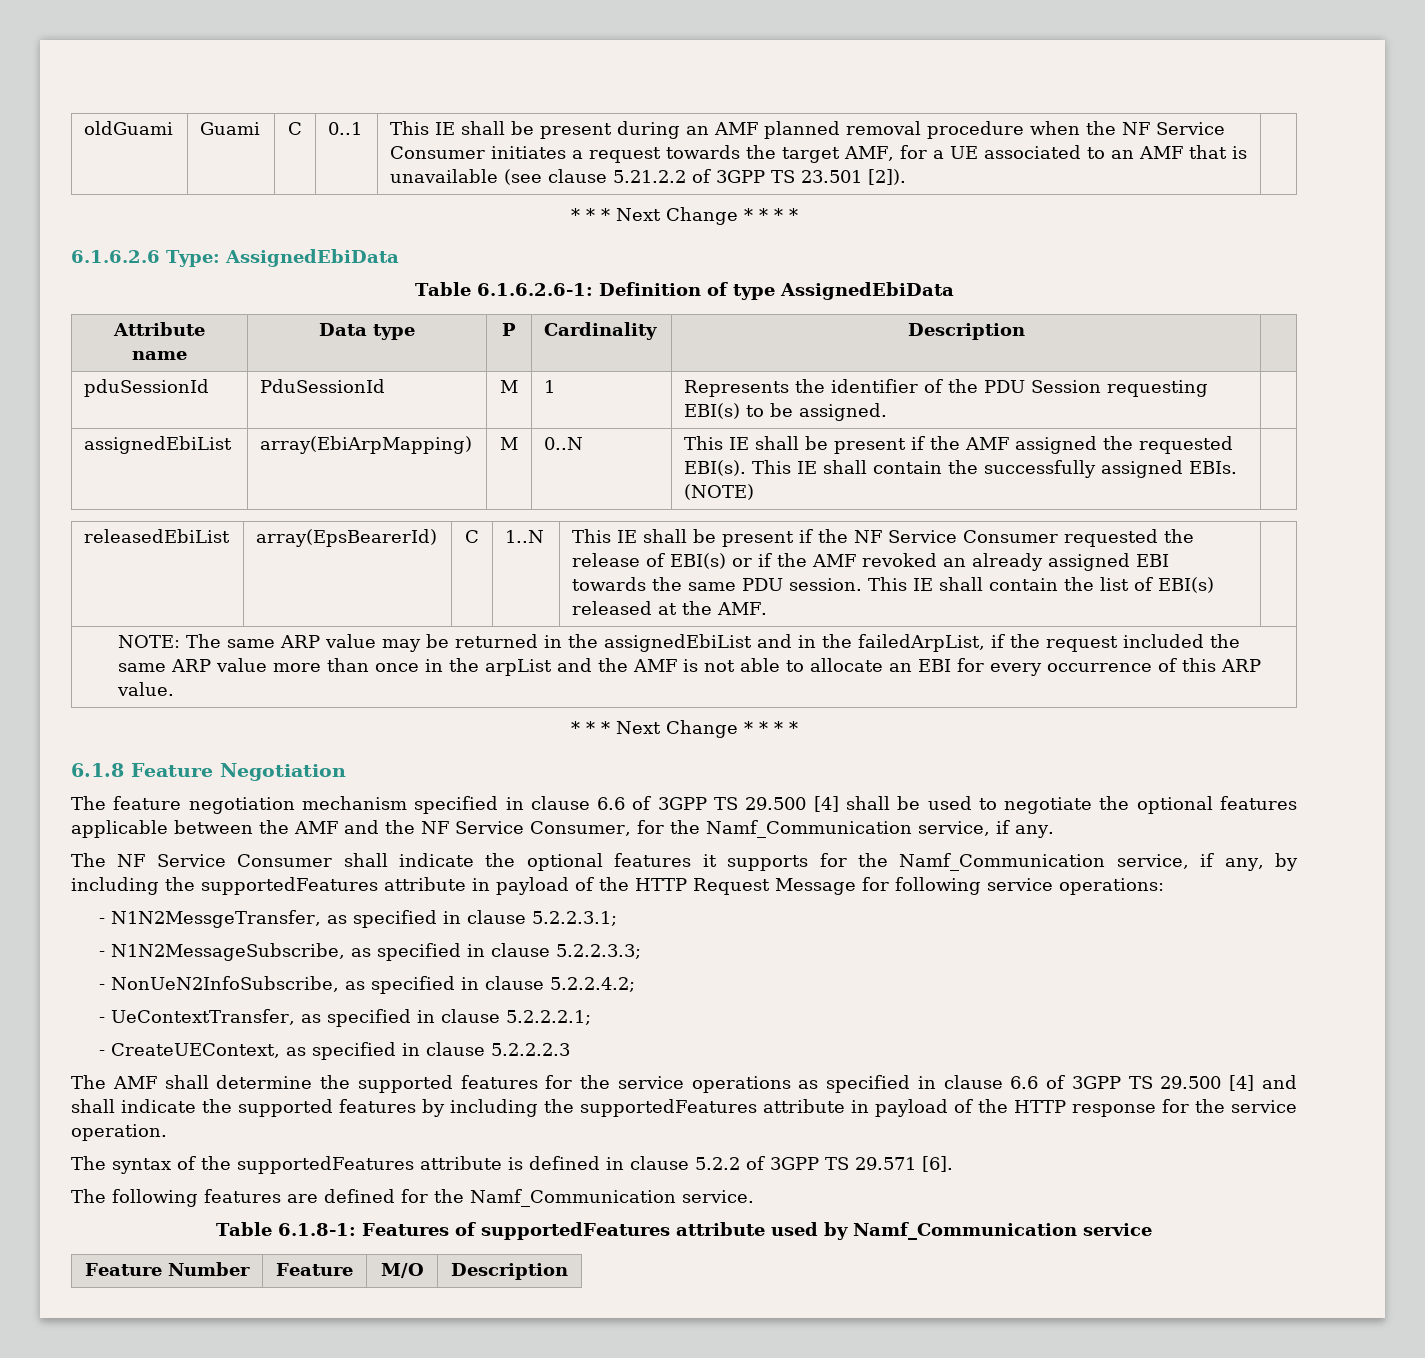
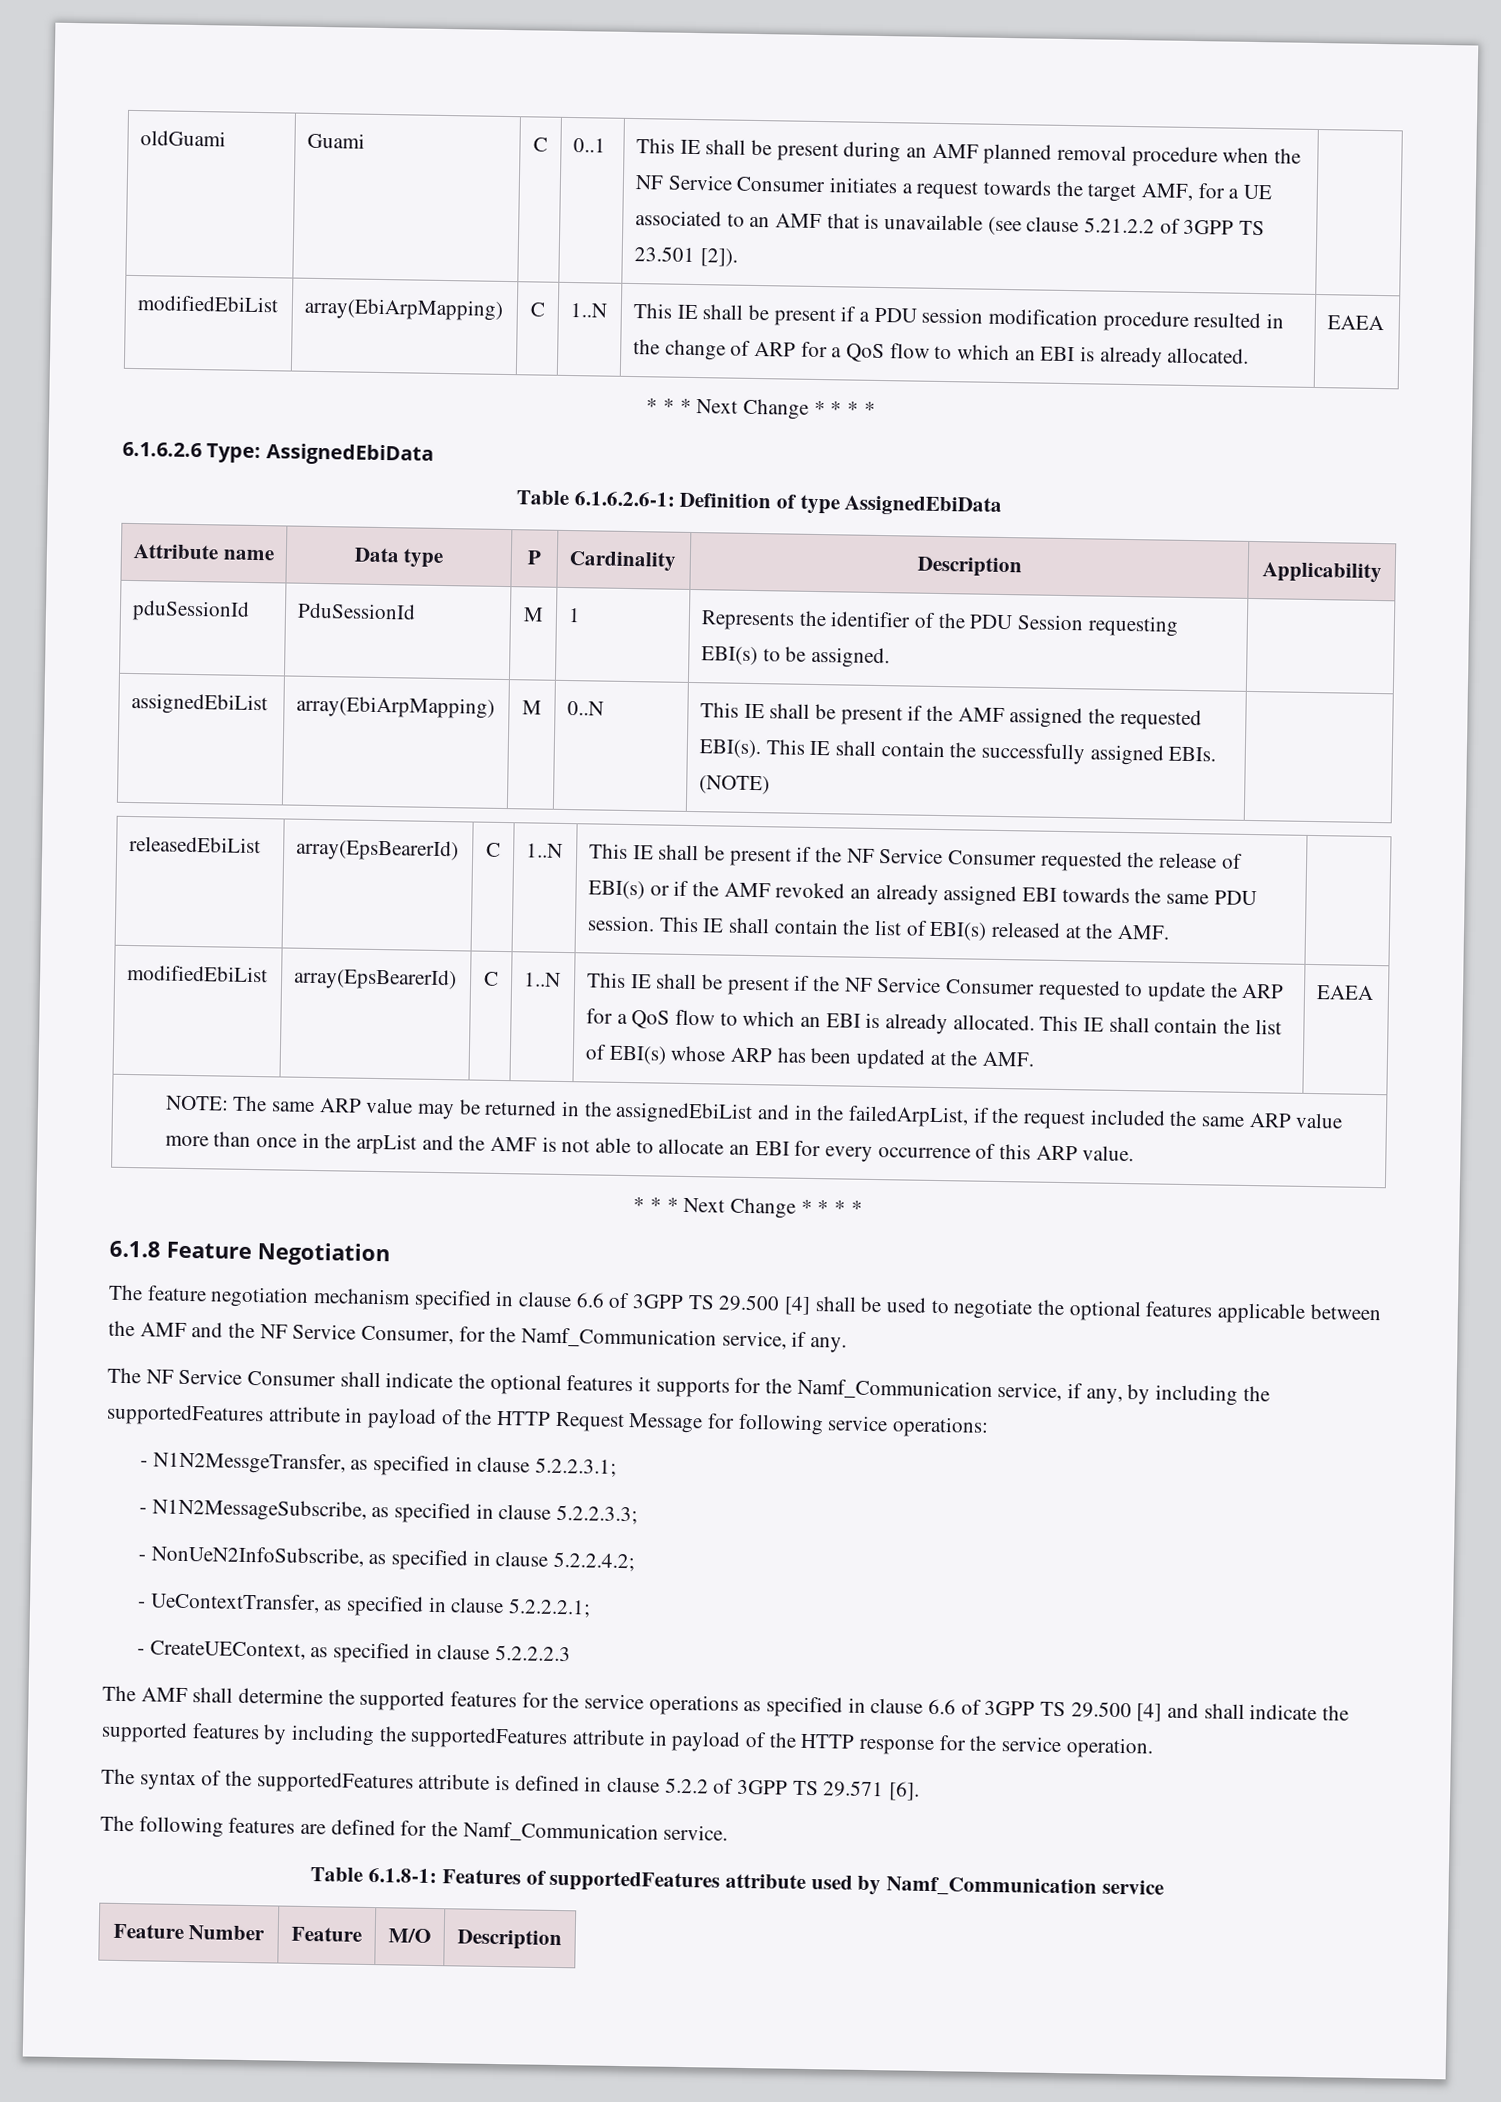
(907, 177) none -> [137,295,280,313] [304,297,505,321] [530,302,545,317] [570,303,608,318] [633,303,1285,332] [633,339,1250,368] [1327,315,1385,331] // modifiedEbiList | array(EbiArpMapping) | C | 1..N | This IE shall be present if a PDU session modification procedure resulted in the change of ARP for a QoS flow to which an EBI is already allocated. | EAEA
(1025, 331) none -> [1261,562,1382,584] Applicability
(768, 608) none -> [127,964,269,983] [293,967,458,991] [484,971,499,986] [524,972,562,987] [587,972,1285,1003] [586,1008,1282,1035] [585,1044,1036,1070] [1316,985,1375,1001] // modifiedEbiList | array(EpsBearerId) | C | 1..N | This IE shall be present if the NF Service Consumer requested to update the ARP for a QoS flow to which an EBI is already allocated. This IE shall contain the list of EBI(s) whose ARP has been updated at the AMF. | EAEA

